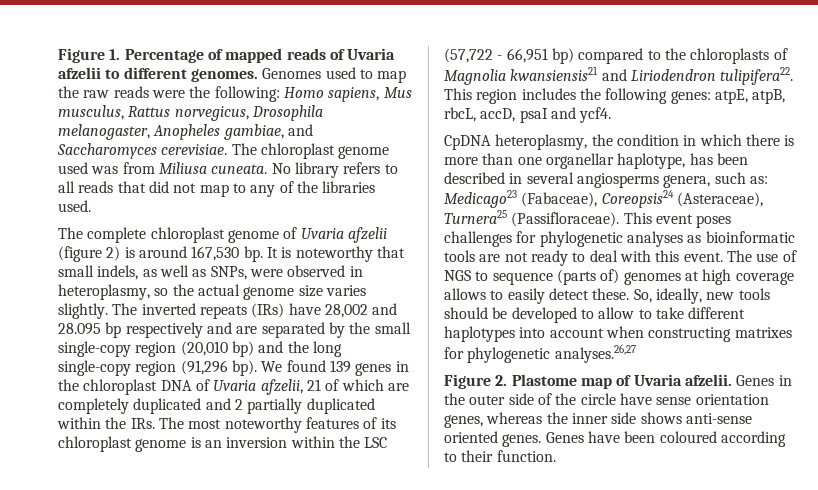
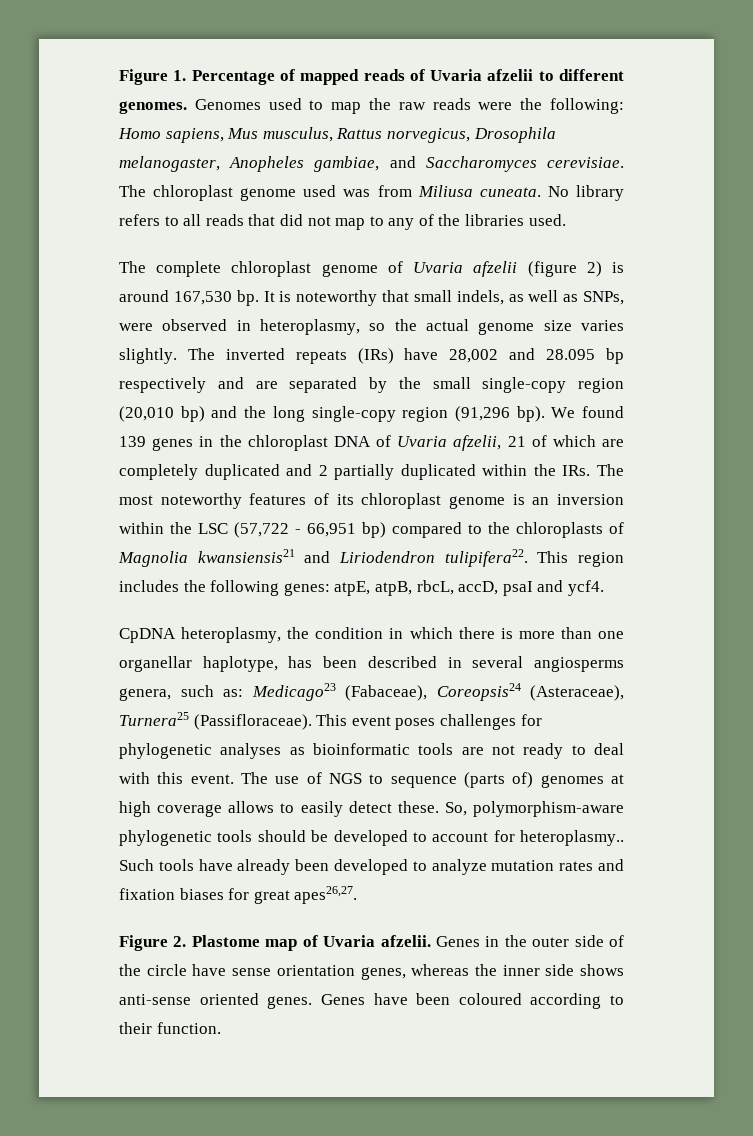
[655,288,735,304] ideally, new -> [473,801,624,817] [119,830,212,846] polymorphism-aware phylogenetic
[598,307,746,319] [444,326,792,342] [444,344,636,363] allow to take different haplotypes into account when constructing matrixes for phylogenetic analyses.26,27 -> [432,830,624,846] [119,859,624,875] [119,886,358,904] account for heteroplasmy.. Such tools have already been developed to analyze mutation rates and fixation biases for great apes26,27.

